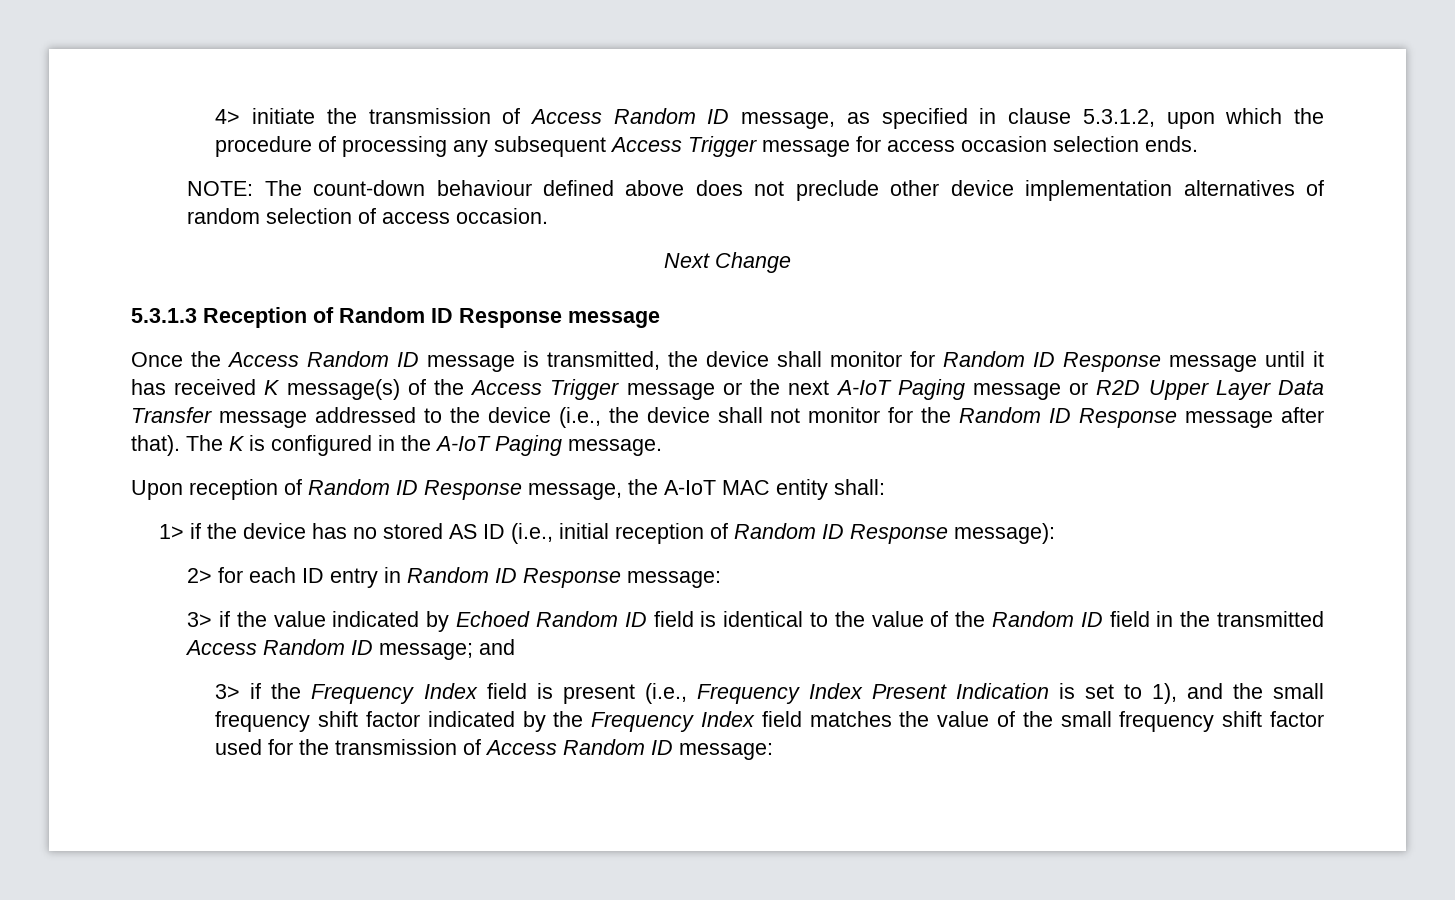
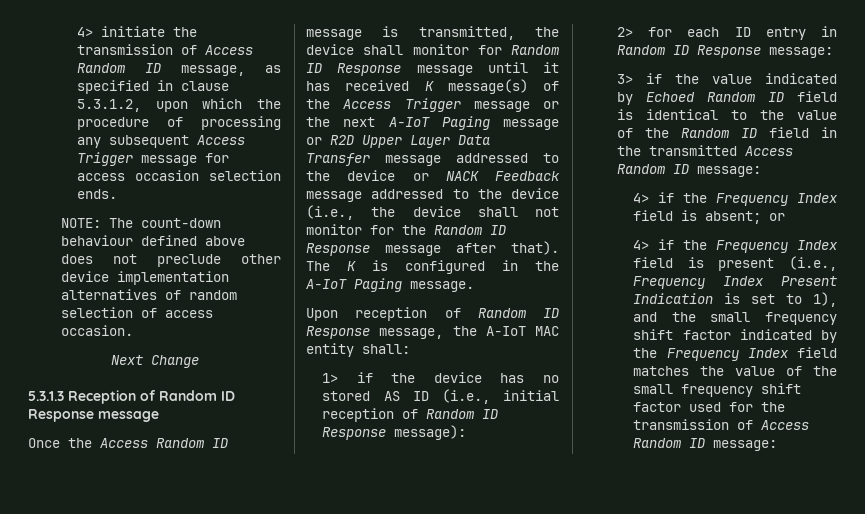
(551, 415) none -> [412,171,560,181] [306,188,559,202] or NACK Feedback message addressed to the device
[379,639,516,660] [215,684,241,699] message; and // 3> -> [696,166,761,177] [633,192,838,206] [633,210,786,224] [633,240,650,250] message: // 4> if the Frequency Index field is absent; or // 4>

